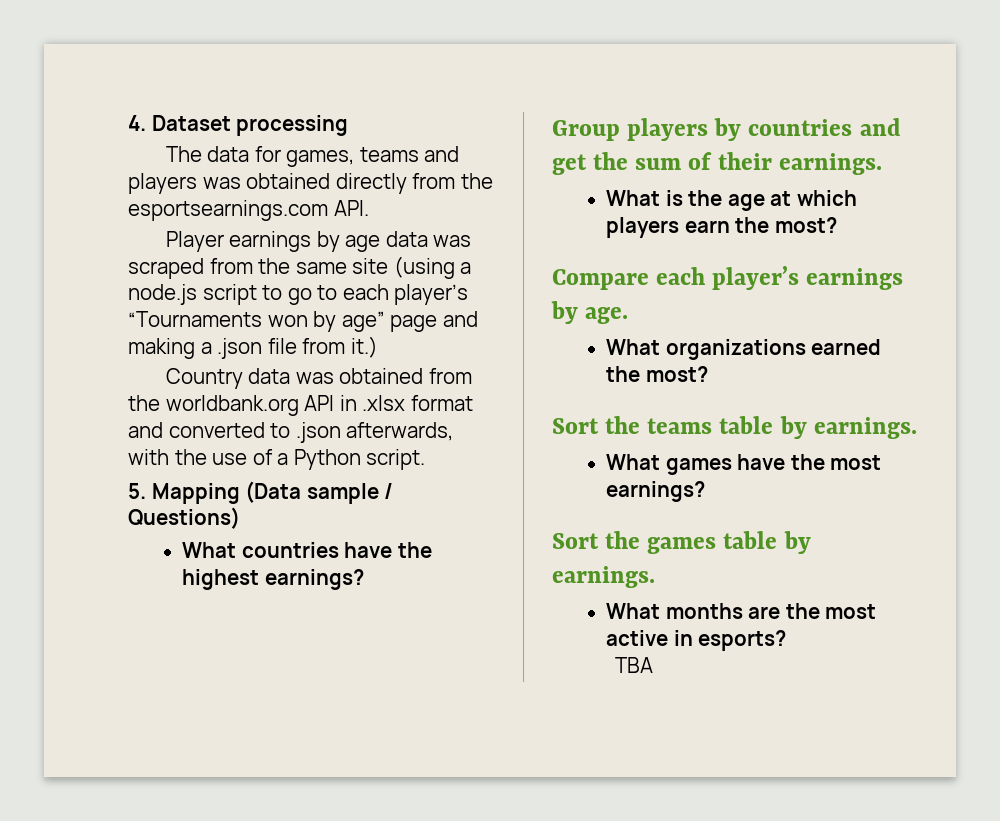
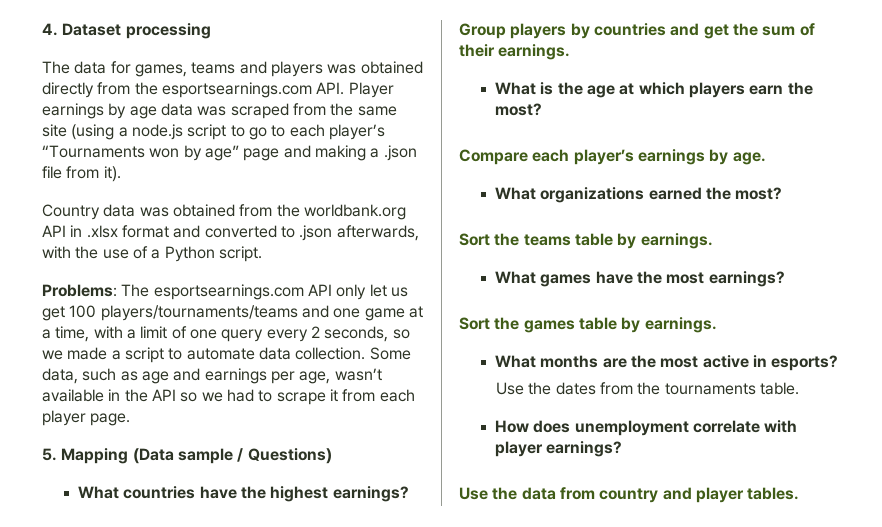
(369, 208) // -> (345, 88) none
[350,336,378,358] it.) -> [103,166,121,182] it).
(426, 459) none -> [42,284,408,300] [42,305,423,321] [42,326,410,342] [42,347,411,363] [42,368,382,384] [42,389,415,405] [42,410,131,426] // Problems: The esportsearnings.com API only let us get 100 players/tournaments/teams and one game at a time, with a limit of one query every 2 seconds, so we made a script to automate data collection. Some data, such as age and earnings per age, wasn’t available in the API so we had to scrape it from each player page.
[615,657,654,673] TBA -> [496,382,800,395] [495,420,798,436] [495,441,623,457] [459,487,800,503] Use the dates from the tournaments table. // How does unemployment correlate with player earnings? // Use the data from country and player tables.

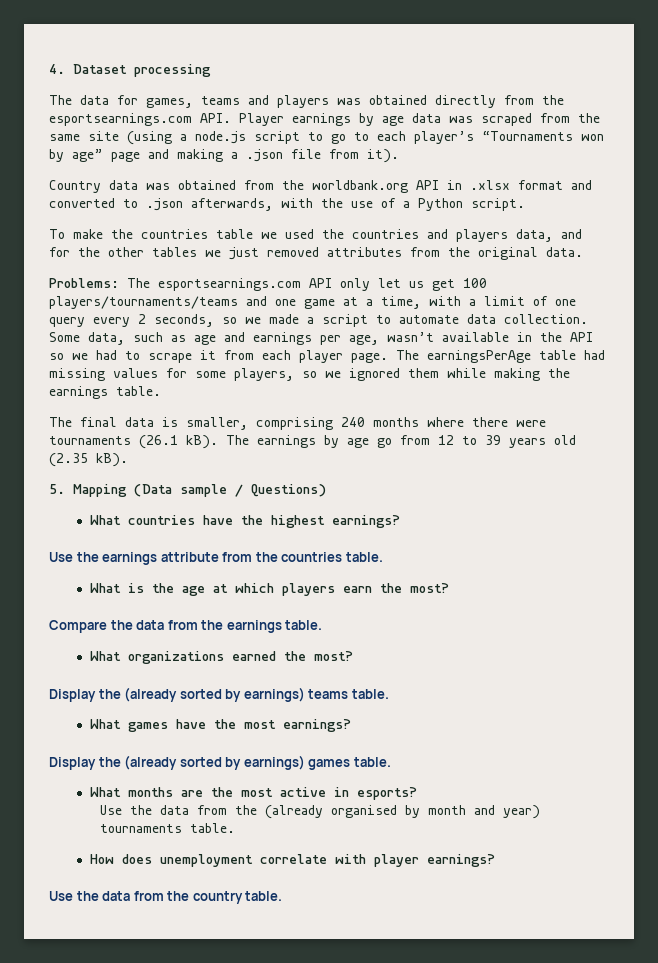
(262, 254) none -> [49,229,582,242] [49,247,583,260] // To make the countries table we used the countries and players data, and for the other tables we just removed attributes from the original data.
(131, 419) none -> [396,350,605,363] [49,368,570,381] [49,386,161,399] [49,417,546,430] [49,435,576,449] [49,453,128,467] The earningsPerAge table had missing values for some players, so we ignored them while making the earnings table. // The final data is smaller, comprising 240 months where there were tournaments (26.1 kB). The earnings by age go from 12 to 39 years old (2.35 kB).
[459,23,815,39] [459,44,571,60] Group players by countries and get the sum of their earnings. -> [49,552,383,565] Use the earnings attribute from the countries table.
[532,149,766,165] each player’s earnings by age. -> [110,620,323,633] the data from the earnings table.
[459,233,713,249] Sort the teams table by earnings. -> [49,687,389,702] Display the (already sorted by earnings) teams table.
[459,317,717,333] Sort the games table by earnings. -> [49,755,391,770] Display the (already sorted by earnings) games table.
[555,382,661,395] dates from the -> [160,805,541,819] data from the (already organised by month and year)
[599,487,800,503] country and player tables. -> [167,891,283,904] the country table.

